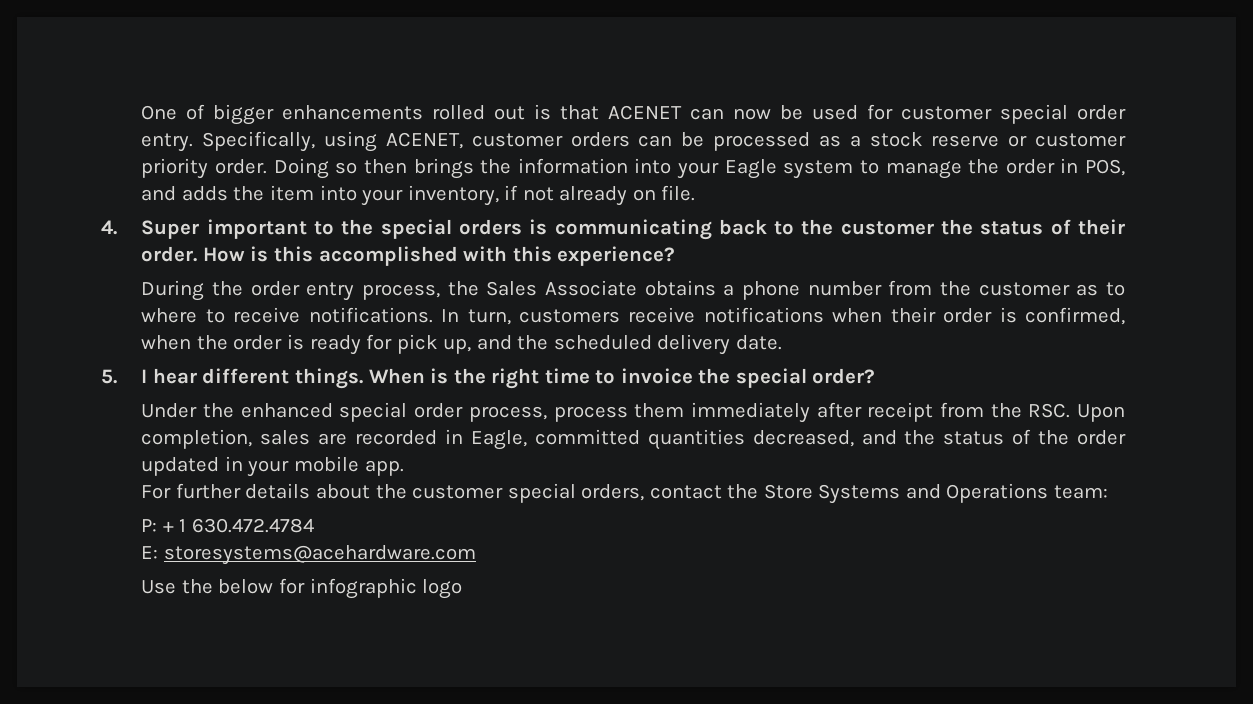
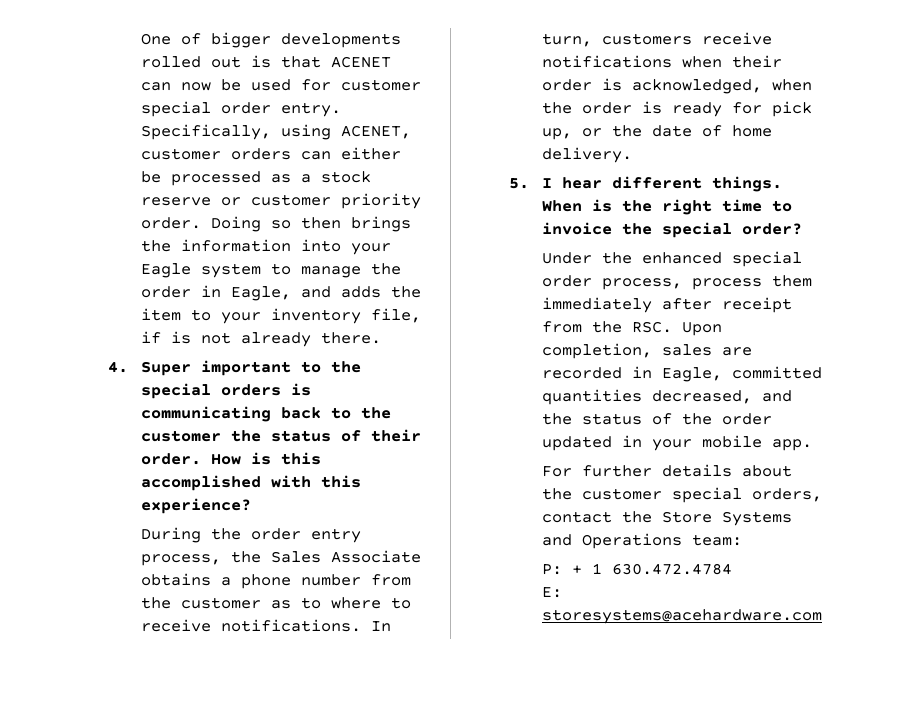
[282,105,424,120] enhancements -> [281,33,402,48] developments
(673, 141) none -> [341,147,402,160] either
[1085,159,1126,176] POS, -> [231,286,292,301] Eagle,
[319,185,696,206] into your inventory, if not already on file. -> [191,308,422,324] [141,331,382,347] to your inventory file, if is not already there.
[1025,307,1125,325] confirmed, -> [632,79,763,94] acknowledged,
[476,334,782,355] and the scheduled delivery date. -> [582,125,773,137] [542,147,633,163] or the date of home delivery.
[141,578,463,599] // Use the below for infographic logo -> (823, 616) none

